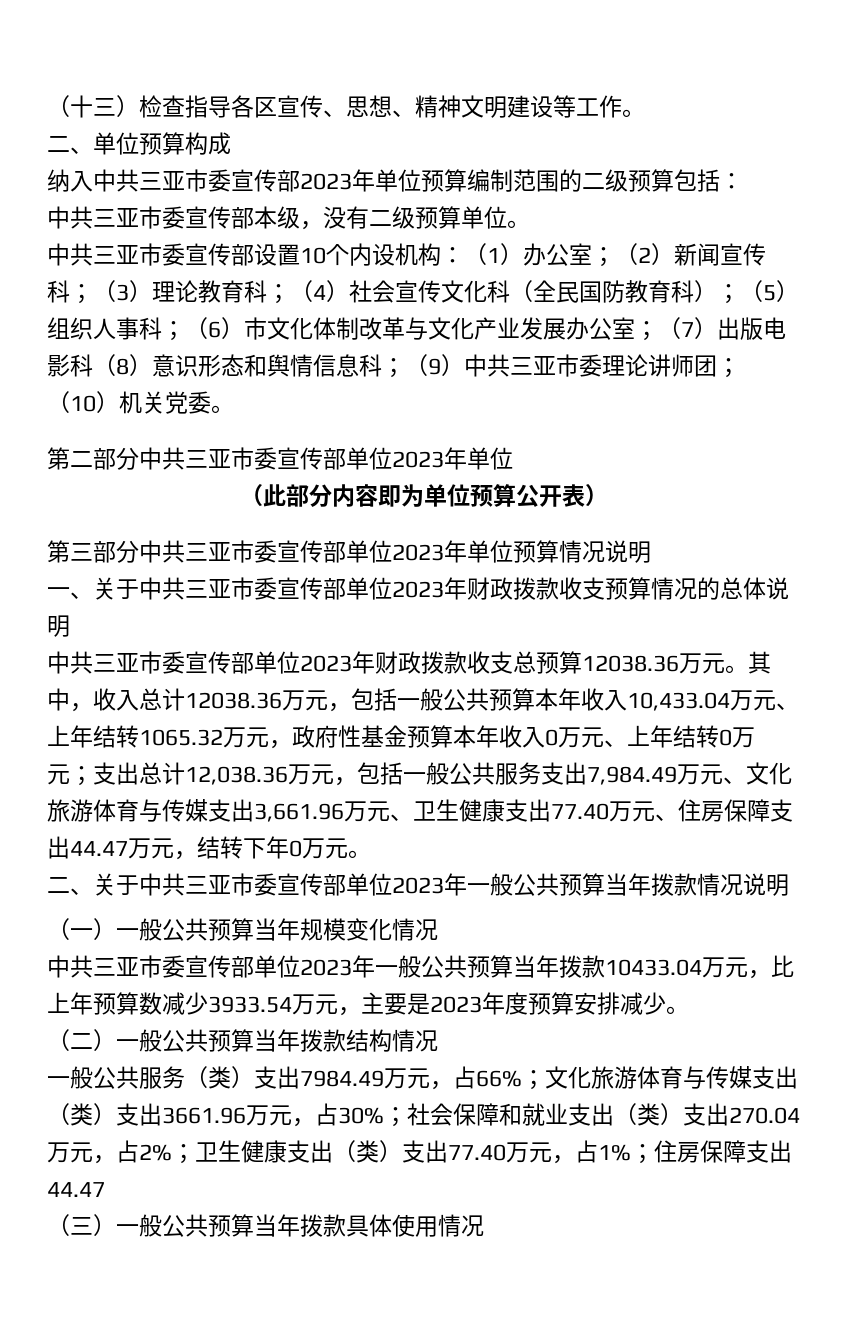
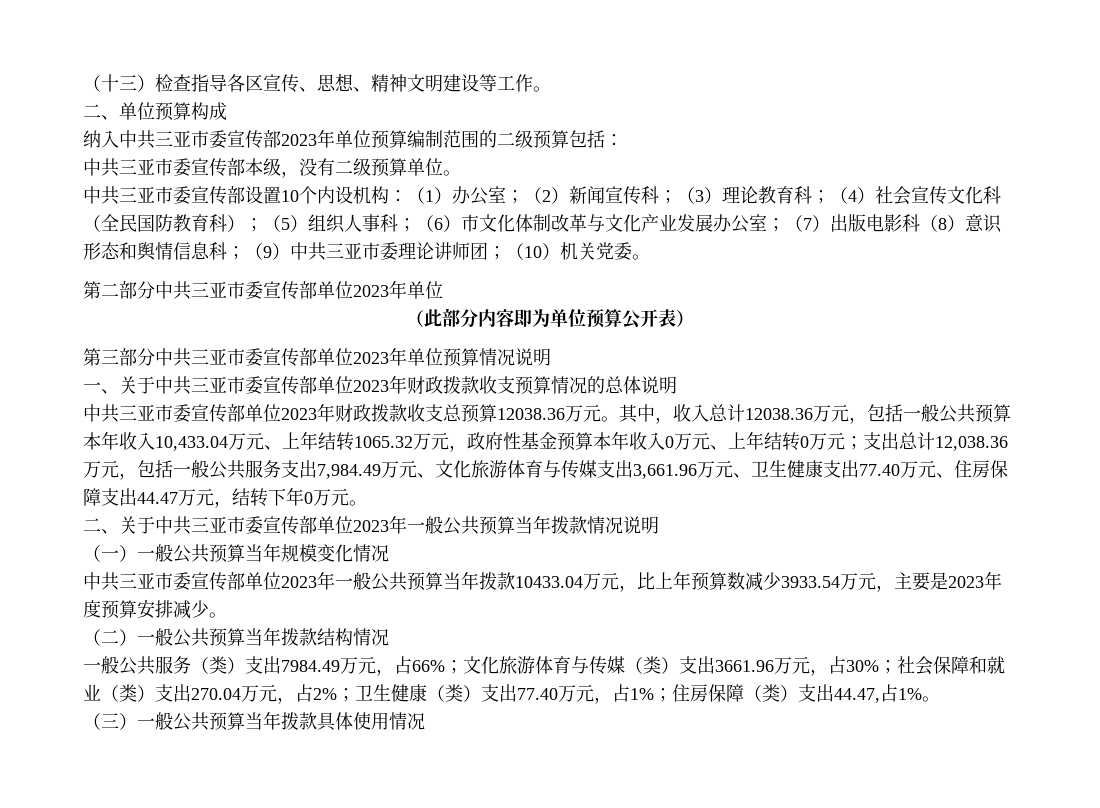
[752,1066,798,1089] 支出 -> (625, 665) none
[568,1103,614,1126] 支出 -> (101, 692) none
[287,1140,333,1163] 支出 -> (427, 693) none
[746,1140,792,1163] [47,1182,105,1197] 支出44.47 -> [744,684,940,703] （类）支出44.47,占1%。

